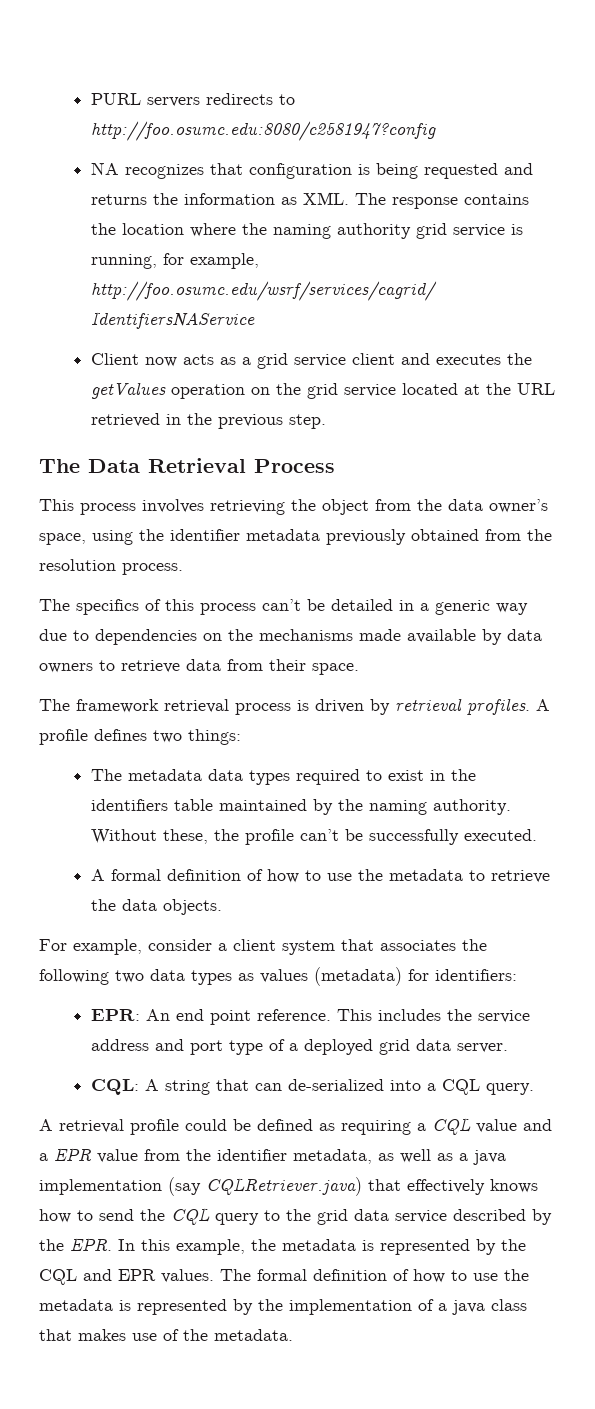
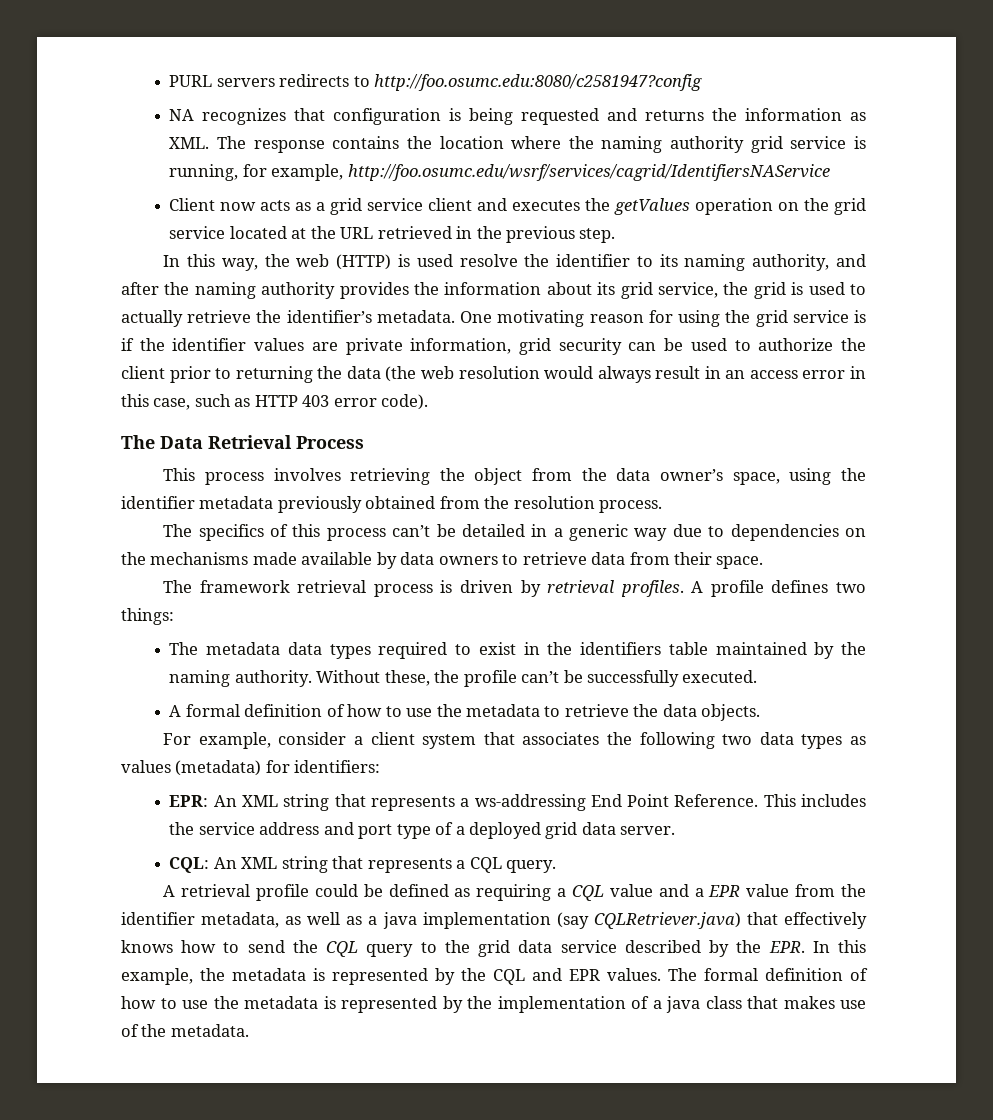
(326, 421) none -> [163,254,867,271] [121,282,866,299] [121,310,867,327] [121,338,866,355] [121,366,866,383] [121,394,429,410] // In this way, the web (HTTP) is used resolve the identifier to its naming authority, and after the naming authority provides the information about its grid service, the grid is used to actually retrieve the identifier’s metadata. One motivating reason for using the grid service is if the identifier values are private information, grid security can be used to authorize the client prior to returning the data (the web resolution would always result in an access error in this case, such as HTTP 403 error code).
[175,1009,331,1025] end point reference. -> [241,794,759,811] XML string that represents a ws-addressing End Point Reference.
[144,1079,421,1095] A string that can de-serialized into -> [213,856,452,873] An XML string that represents

